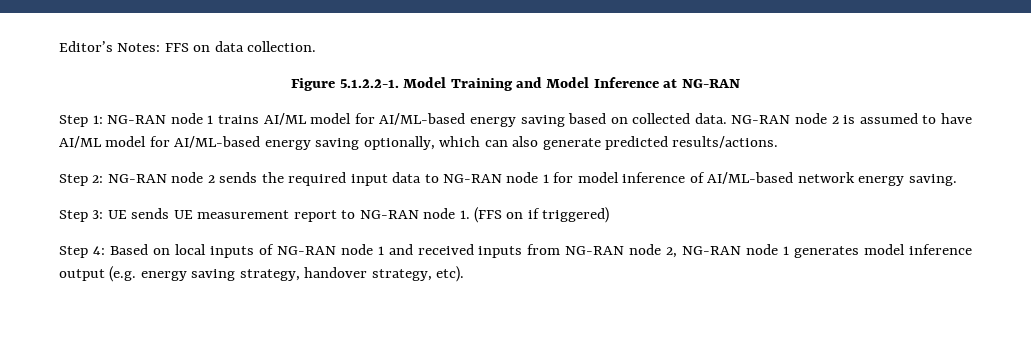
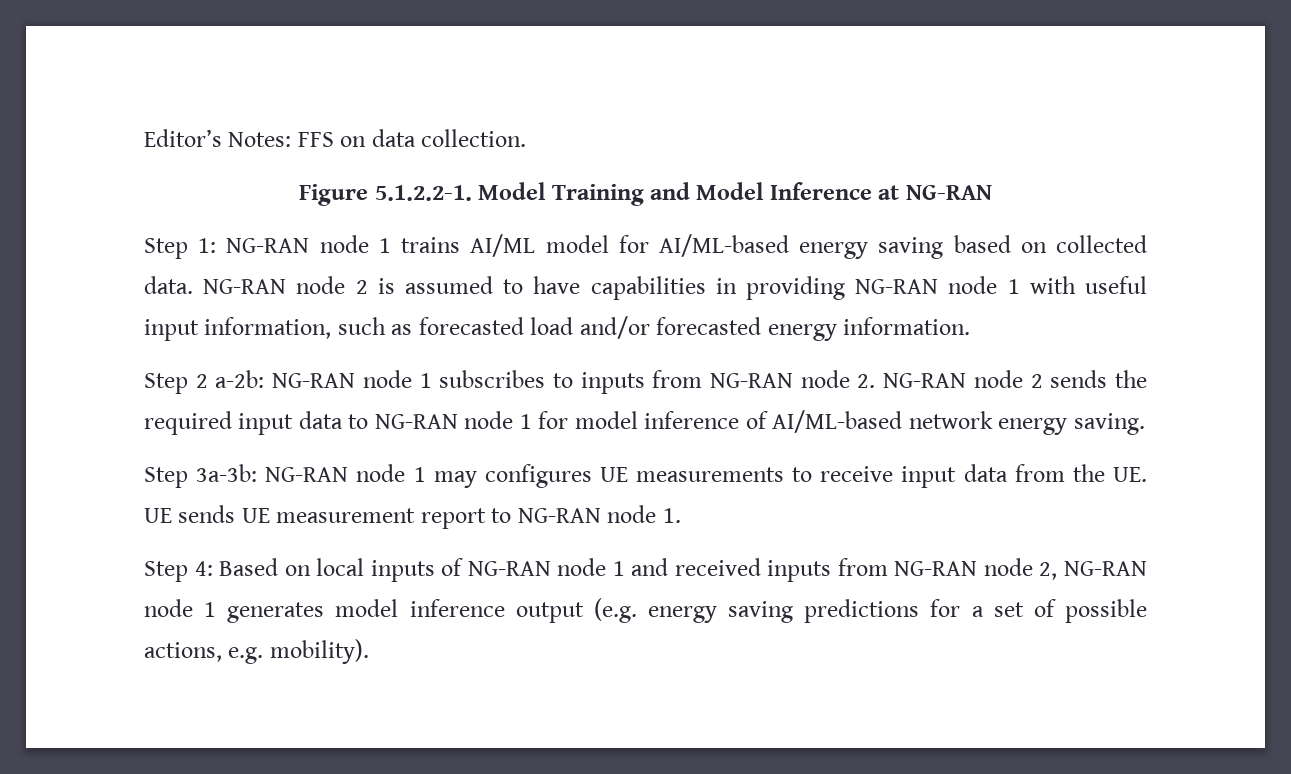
[59,136,779,150] [59,174,104,186] AI/ML model for AI/ML-based energy saving optionally, which can also generate predicted results/actions. // Step 2: -> [590,276,1148,300] [144,316,971,341] [144,370,876,394] capabilities in providing NG-RAN node 1 with useful input information, such as forecasted load and/or forecasted energy information. // Step 2 a-2b: NG-RAN node 1 subscribes to inputs from NG-RAN node 2.
[92,210,104,219] 3: -> [196,464,1147,488] 3a-3b: NG-RAN node 1 may configures UE measurements to receive input data from the UE.
[474,207,610,223] (FFS on if triggered) -> (681, 515) none
[239,266,465,282] strategy, handover strategy, etc). -> [804,599,1147,623] [144,639,369,664] predictions for a set of possible actions, e.g. mobility).

